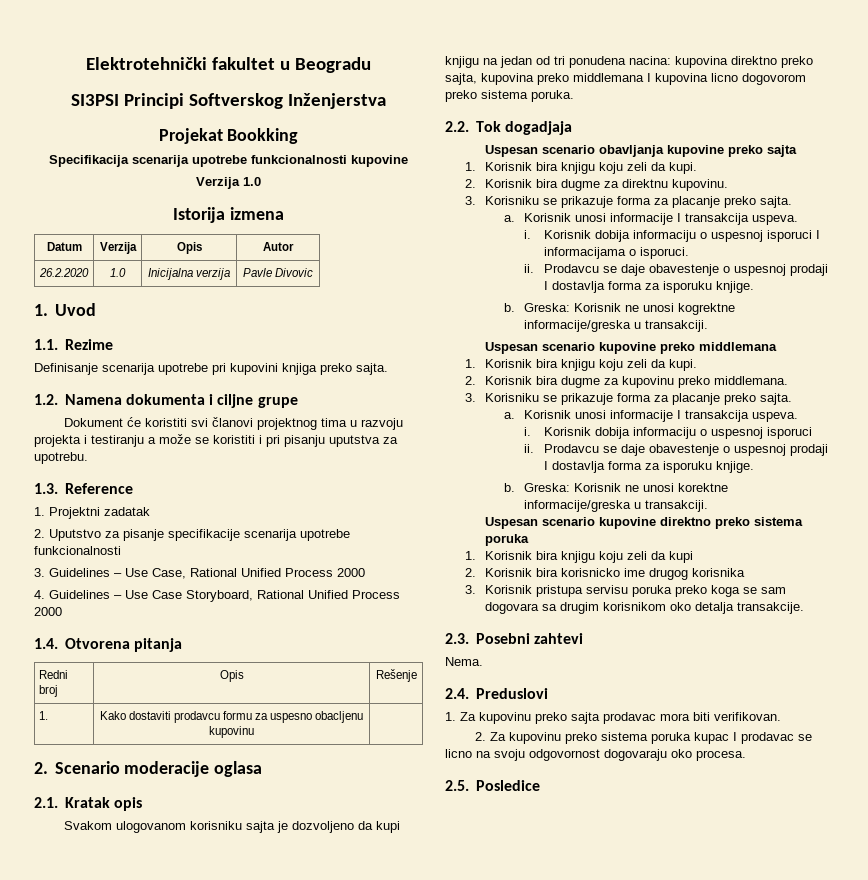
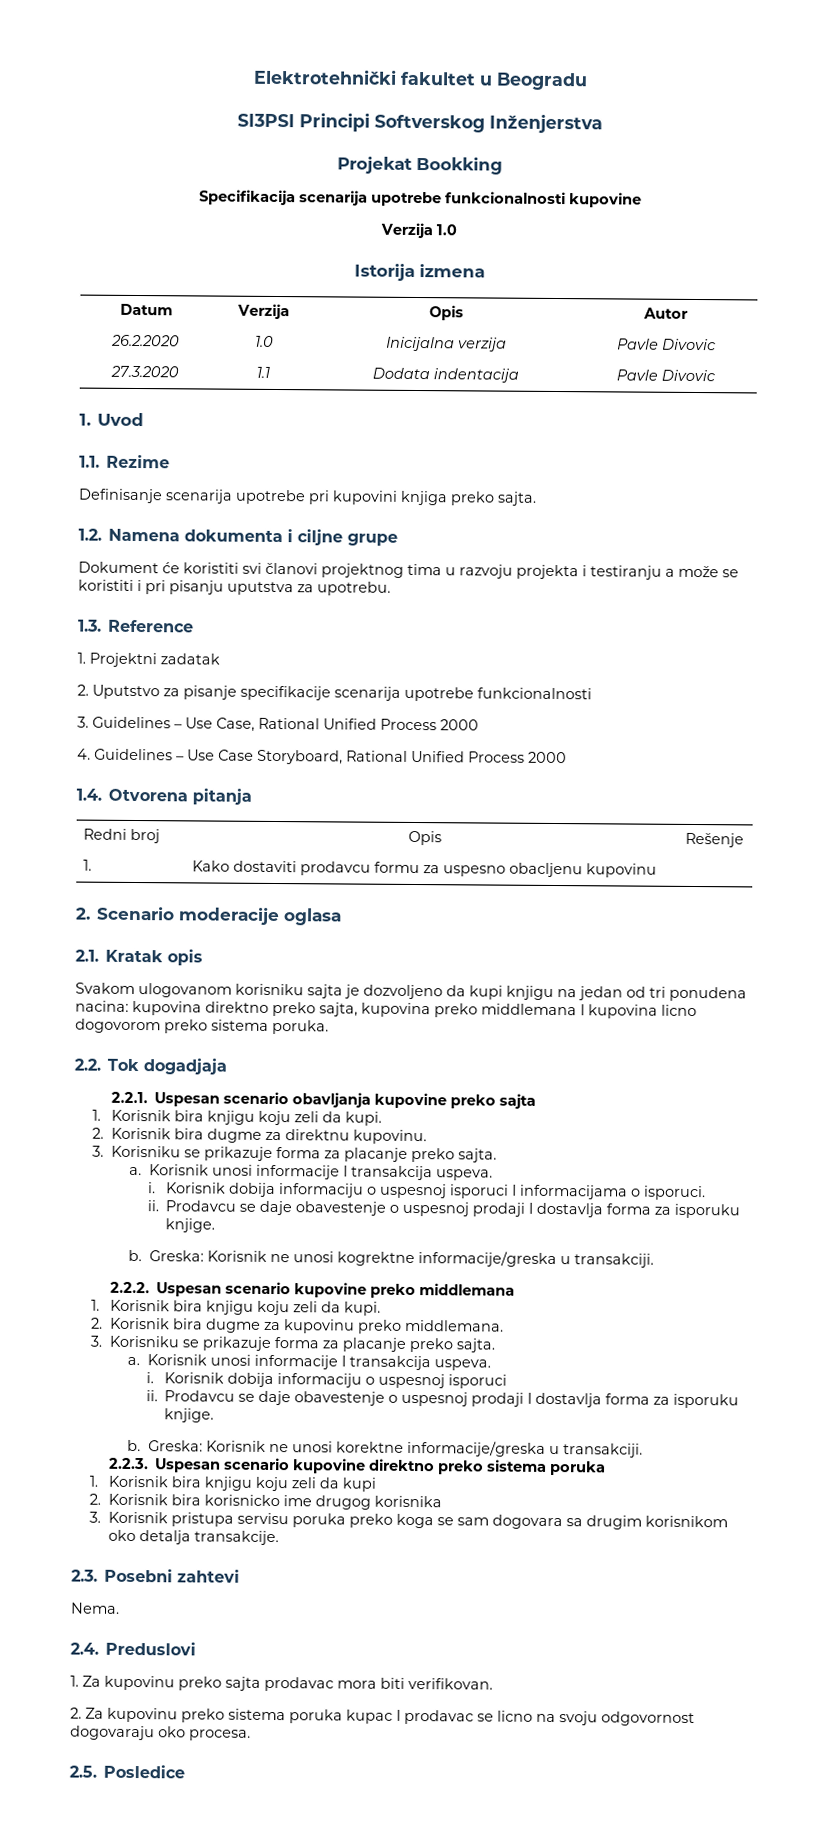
(314, 272) none -> [110,365,179,378] [256,366,270,378] [371,367,519,383] [615,369,716,382] // 27.3.2020 | 1.1 | Dodata indentacija | Pavle Divovic
(572, 128) none -> [110,1091,148,1104] 2.2.1.
(709, 326) none -> [109,1281,150,1294] 2.2.2.
(709, 506) none -> [108,1457,149,1470] 2.2.3.

